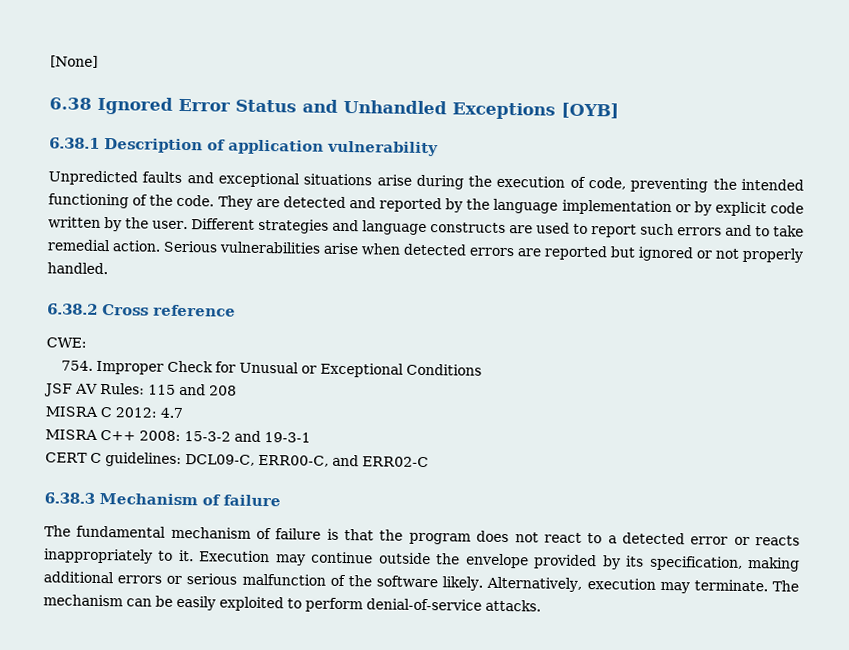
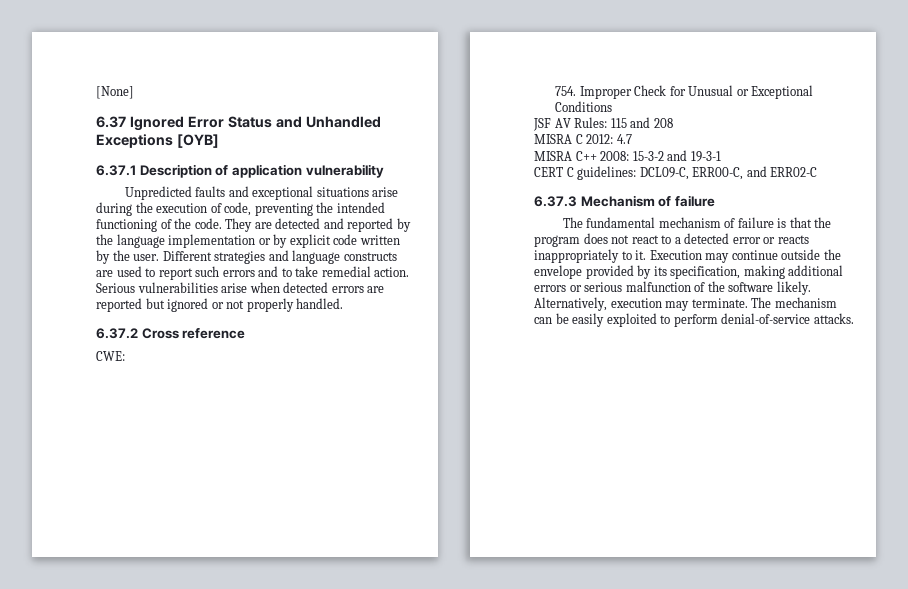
[49,97,92,110] 6.38 -> [96,116,126,128] 6.37
[49,137,100,149] 6.38.1 -> [96,165,136,176] 6.37.1
[47,303,98,315] 6.38.2 -> [96,328,138,339] 6.37.2
[44,492,95,504] 6.38.3 -> [534,196,577,207] 6.37.3

